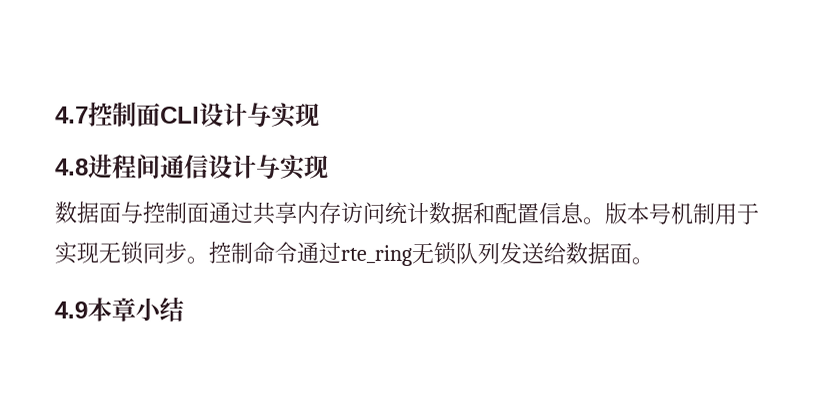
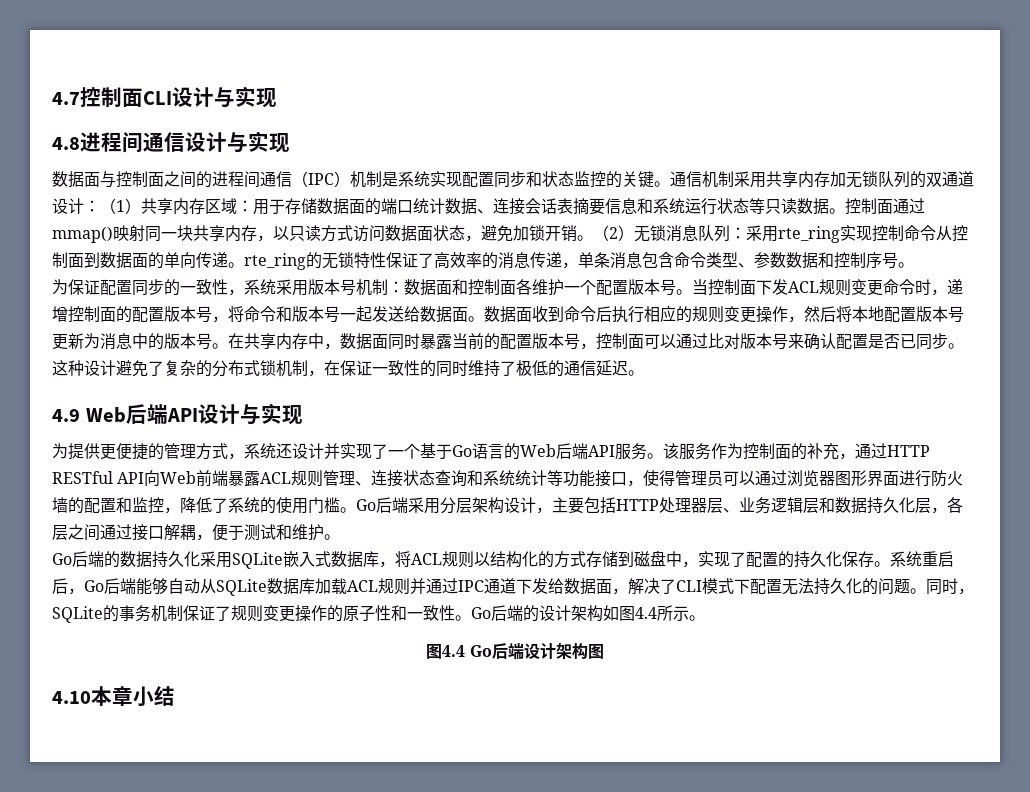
[208,201,759,225] [54,241,654,266] [54,301,88,319] 通过共享内存访问统计数据和配置信息。版本号机制用于实现无锁同步。控制命令通过rte_ring无锁队列发送给数据面。 // 4.9 -> [164,171,974,188] [52,198,925,215] [52,225,968,243] [52,252,914,270] [52,279,963,296] [52,305,964,323] [52,333,964,350] [52,360,644,377] [52,403,303,425] [52,443,930,460] [52,470,964,487] [52,497,963,514] [52,524,340,541] [52,550,954,569] [52,578,974,596] [52,605,705,623] [426,642,604,660] [52,691,91,704] 之间的进程间通信（IPC）机制是系统实现配置同步和状态监控的关键。通信机制采用共享内存加无锁队列的双通道设计：（1）共享内存区域：用于存储数据面的端口统计数据、连接会话表摘要信息和系统运行状态等只读数据。控制面通过mmap()映射同一块共享内存，以只读方式访问数据面状态，避免加锁开销。（2）无锁消息队列：采用rte_ring实现控制命令从控制面到数据面的单向传递。rte_ring的无锁特性保证了高效率的消息传递，单条消息包含命令类型、参数数据和控制序号。 // 为保证配置同步的一致性，系统采用版本号机制：数据面和控制面各维护一个配置版本号。当控制面下发ACL规则变更命令时，递增控制面的配置版本号，将命令和版本号一起发送给数据面。数据面收到命令后执行相应的规则变更操作，然后将本地配置版本号更新为消息中的版本号。在共享内存中，数据面同时暴露当前的配置版本号，控制面可以通过比对版本号来确认配置是否已同步。这种设计避免了复杂的分布式锁机制，在保证一致性的同时维持了极低的通信延迟。 // 4.9 Web后端API设计与实现 // 为提供更便捷的管理方式，系统还设计并实现了一个基于Go语言的Web后端API服务。该服务作为控制面的补充，通过HTTP RESTful API向Web前端暴露ACL规则管理、连接状态查询和系统统计等功能接口，使得管理员可以通过浏览器图形界面进行防火墙的配置和监控，降低了系统的使用门槛。Go后端采用分层架构设计，主要包括HTTP处理器层、业务逻辑层和数据持久化层，各层之间通过接口解耦，便于测试和维护。 // Go后端的数据持久化采用SQLite嵌入式数据库，将ACL规则以结构化的方式存储到磁盘中，实现了配置的持久化保存。系统重启后，Go后端能够自动从SQLite数据库加载ACL规则并通过IPC通道下发给数据面，解决了CLI模式下配置无法持久化的问题。同时，SQLite的事务机制保证了规则变更操作的原子性和一致性。Go后端的设计架构如图4.4所示。 // 图4.4 Go后端设计架构图 // 4.10

